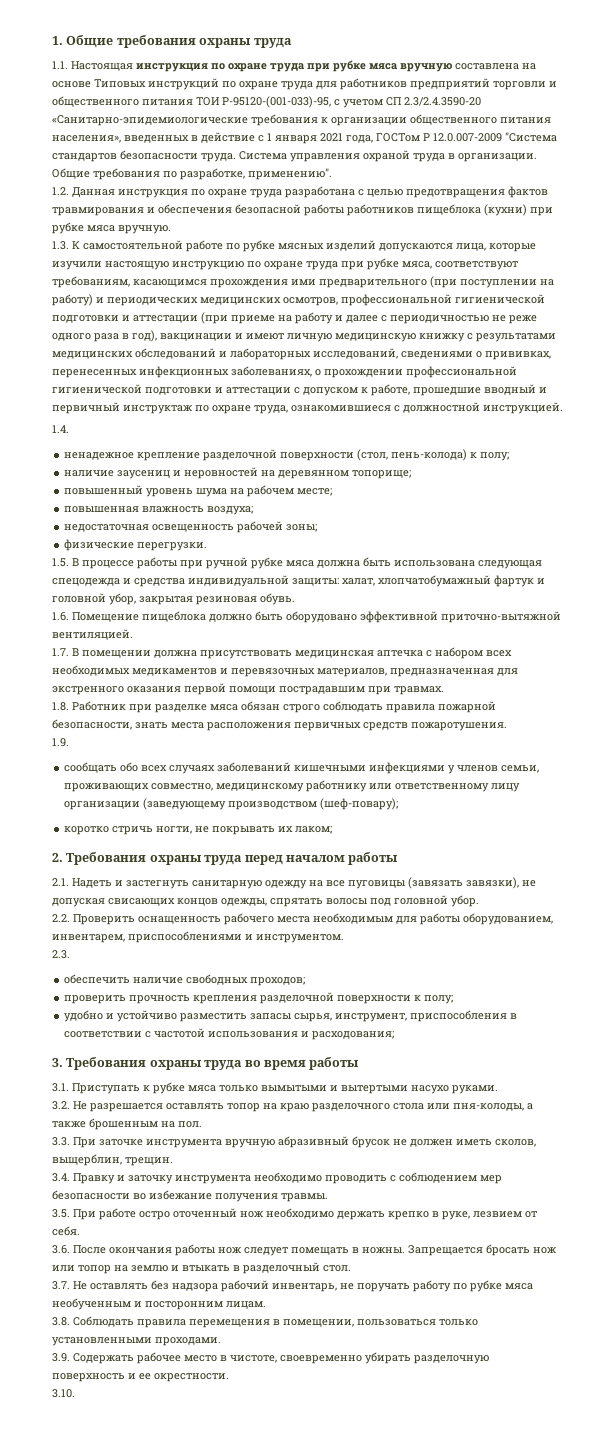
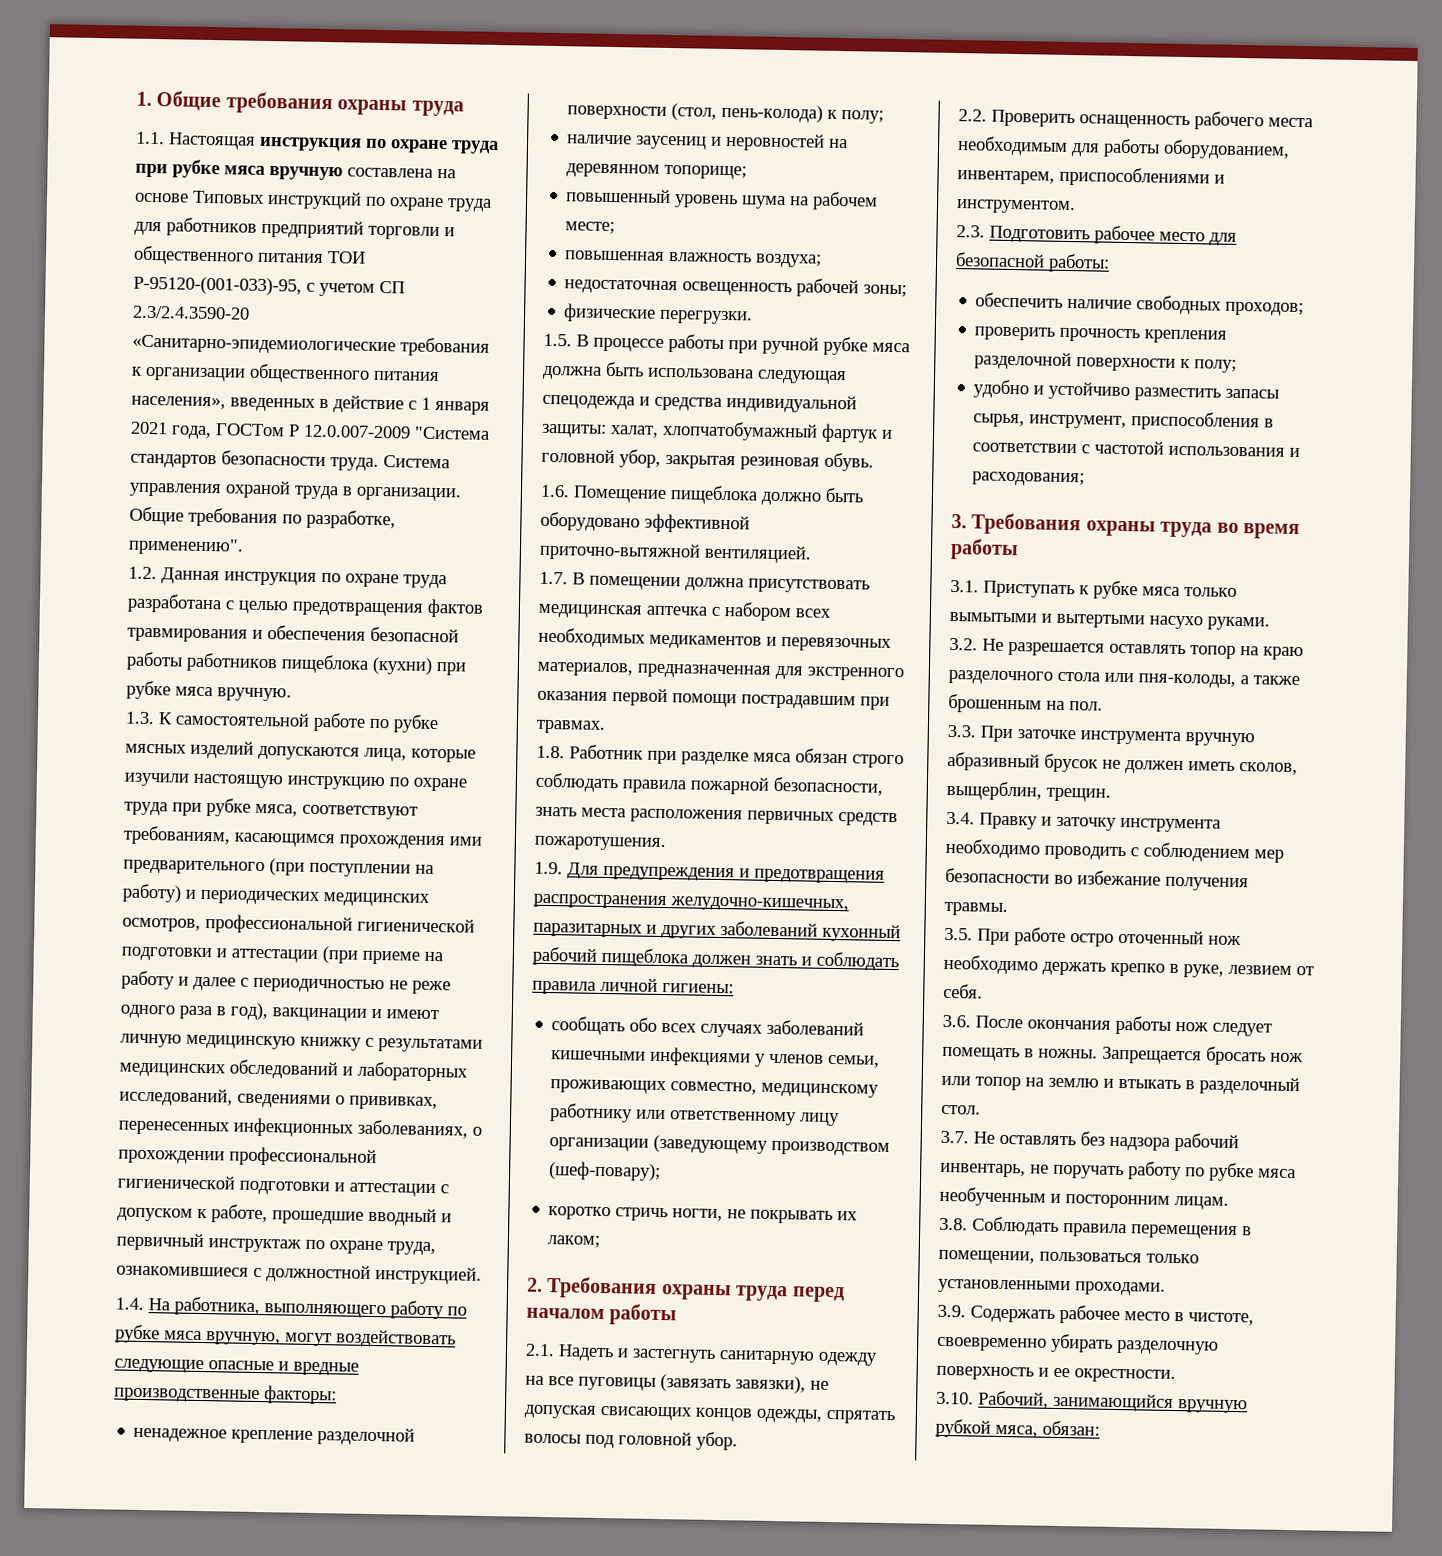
(69, 429) none -> [148,1296,467,1320] [115,1324,456,1349] [114,1358,359,1376] [114,1385,337,1405] На работника, выполняющего работу по рубке мяса вручную, могут воздействовать следующие опасные и вредные производственные факторы:
(69, 742) none -> [567,862,885,884] [533,893,849,913] [533,921,901,943] [532,946,899,972] [532,977,734,995] Для предупреждения и предотвращения распространения желудочно-кишечных, паразитарных и других заболеваний кухонный рабочий пищеблока должен знать и соблюдать правила личной гигиены:
(70, 954) none -> [989,225,1237,246] [955,252,1110,273] Подготовить рабочее место для безопасной работы:
(75, 1393) none -> [978,1390,1248,1414] [935,1418,1100,1438] Рабочий, занимающийся вручную рубкой мяса, обязан:

